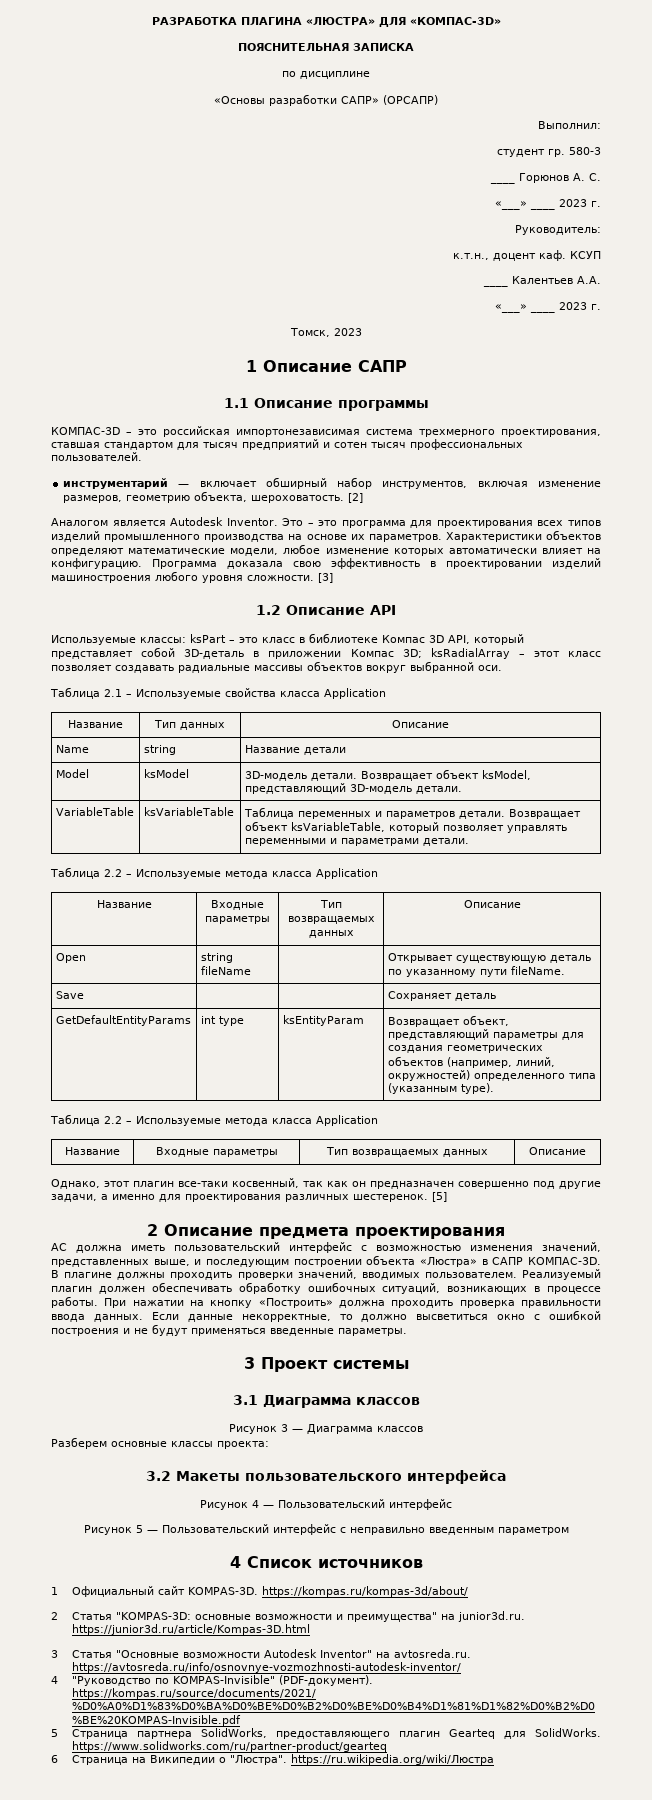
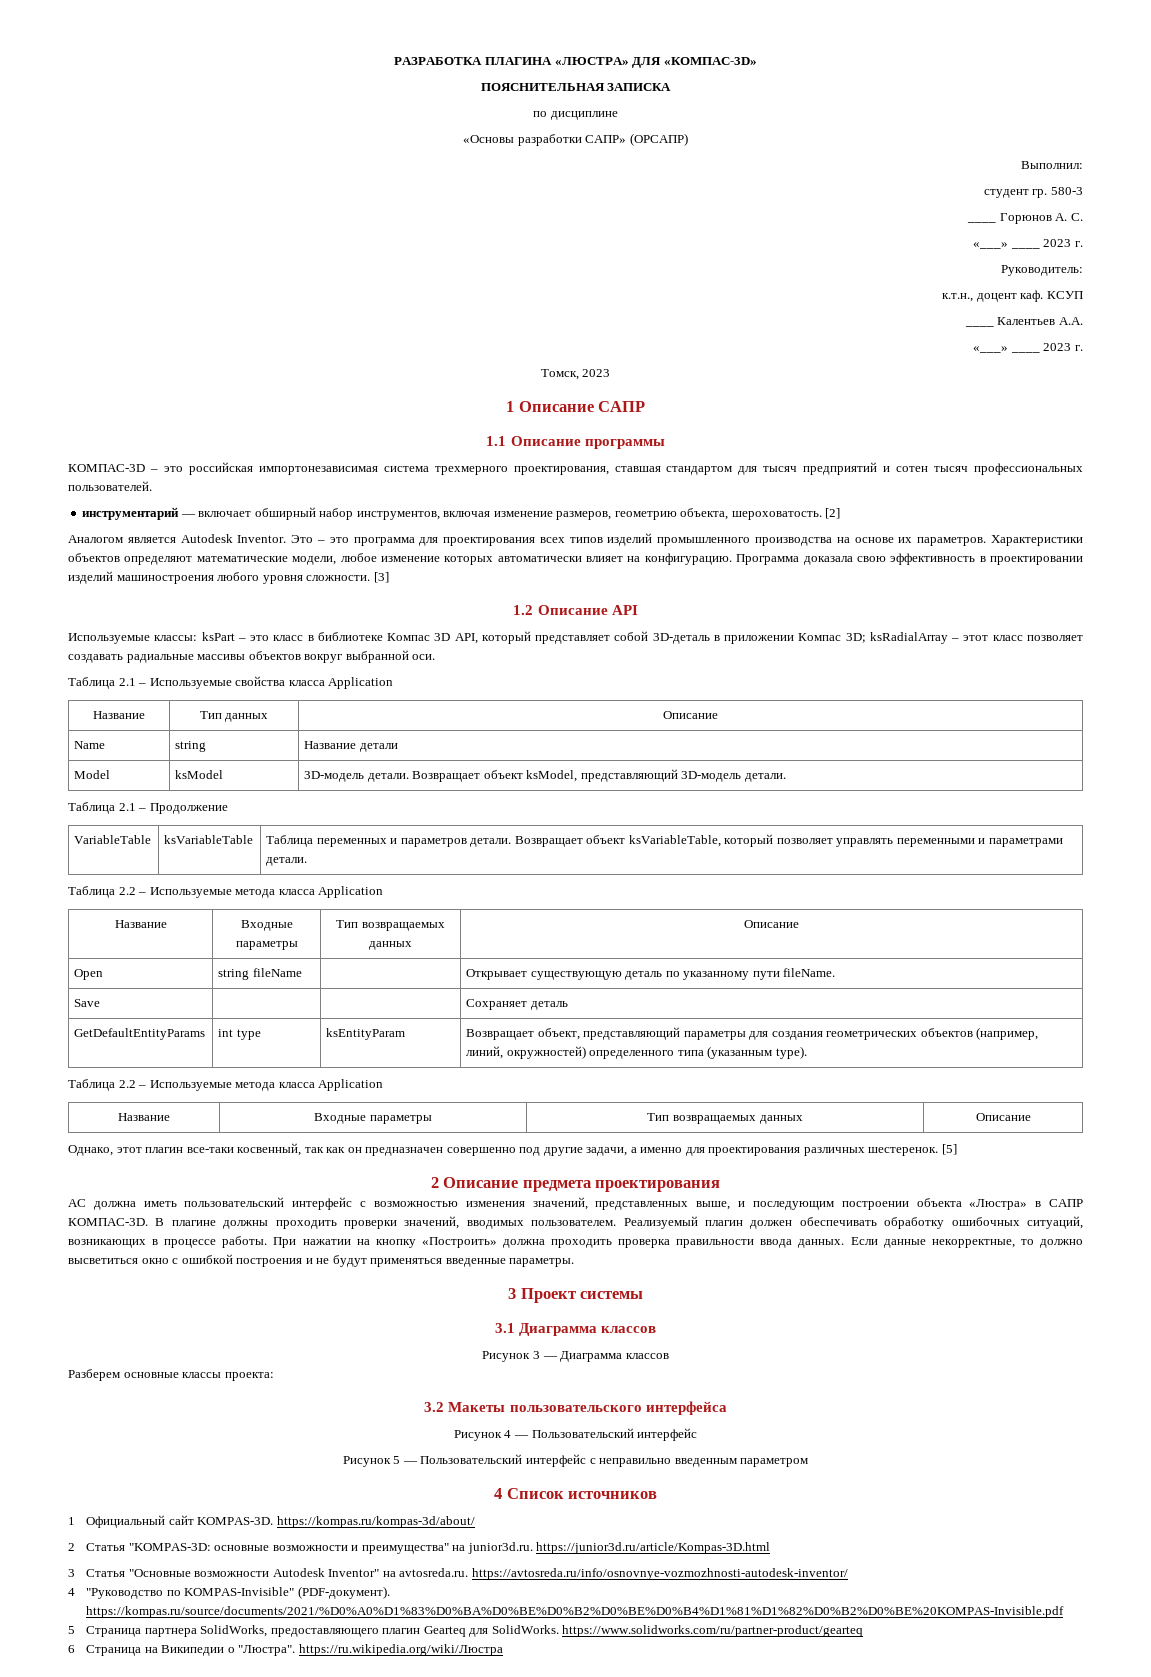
(462, 790) none -> [68,802,228,814] // Таблица 2.1 – Продолжение

